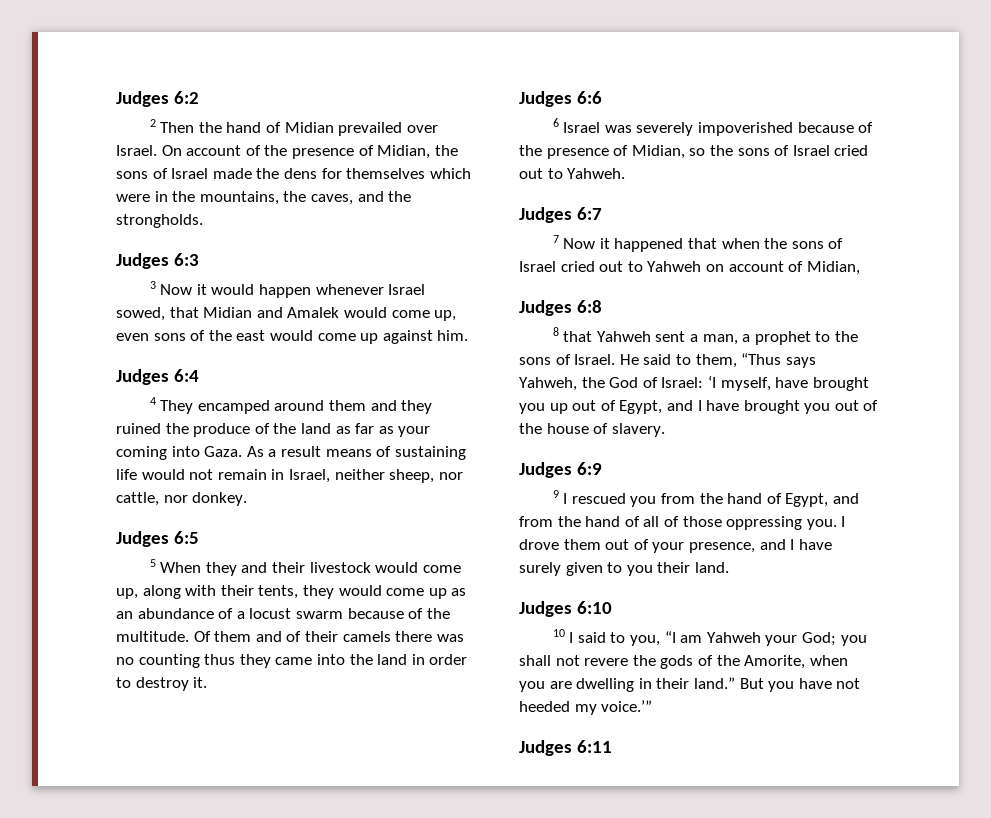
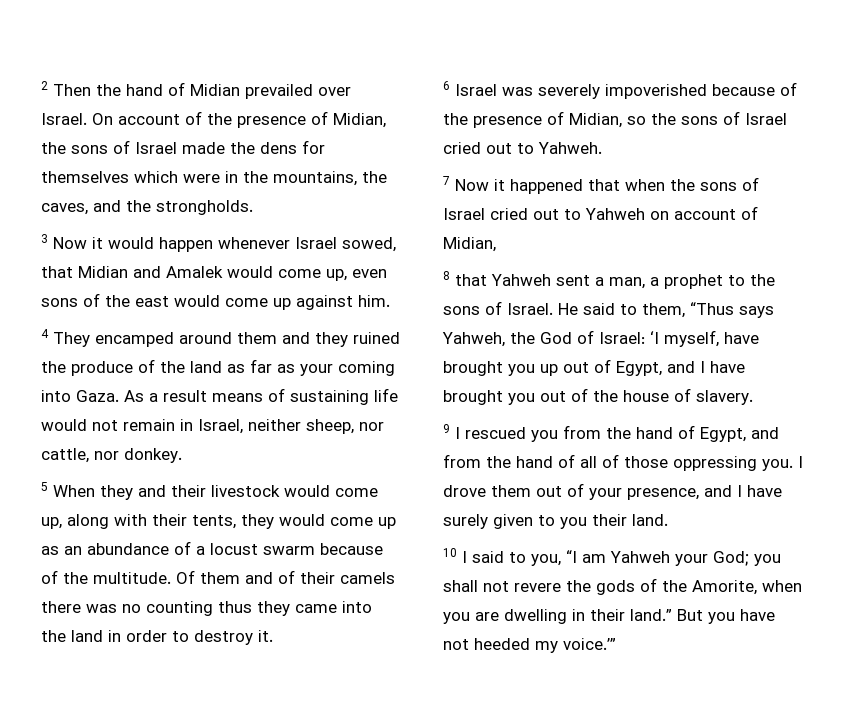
[116,91,199,107] Judges 6:2 // -> (41, 85) none
[116,253,199,269] // Judges 6:3 -> (253, 207) none
[116,369,199,385] // Judges 6:4 -> (390, 301) none
[116,531,199,547] // Judges 6:5 -> (182, 455) none
[519,91,602,107] // Judges 6:6 -> (273, 636) none
[519,207,602,223] // Judges 6:7 -> (602, 148) none
[519,300,602,316] // Judges 6:8 -> (496, 244) none
[519,462,602,478] // Judges 6:9 -> (753, 397) none
[519,601,612,617] // Judges 6:10 -> (668, 520) none
[519,740,612,756] // Judges 6:11 -> (616, 644) none

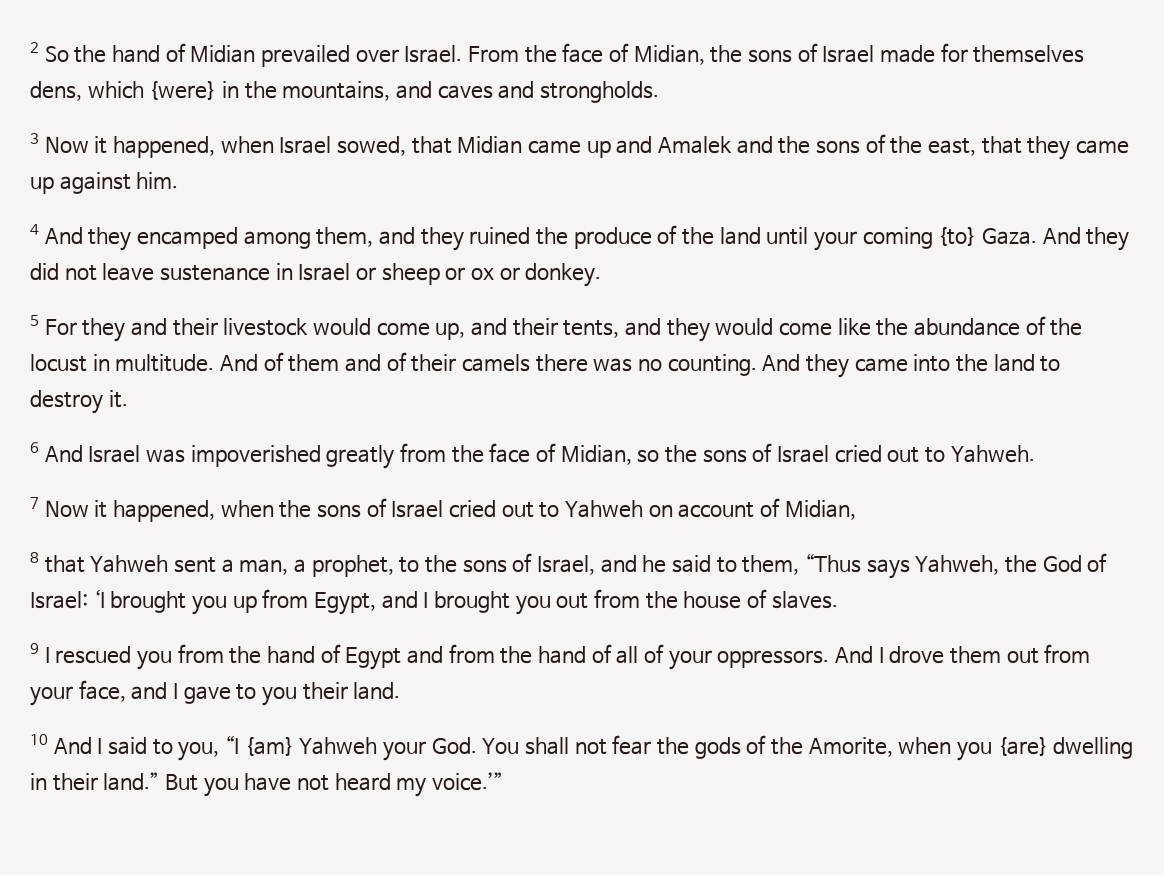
[53,84,91,96] Then -> [44,46,69,62] So
[92,111,306,128] On account of the presence -> [467,43,604,63] From the face
[230,140,325,154] [41,171,387,186] [41,200,151,215] the dens for themselves which were in the mountains, the caves, and the -> [940,43,1085,63] [30,81,535,101] for themselves dens, which {were} in the mountains, and caves and
[108,237,290,252] would happen whenever -> [113,136,274,158] happened, when
[133,266,387,281] [41,293,268,307] and Amalek would come up, even sons of the east would come -> [527,134,1129,160] came up and Amalek and the sons of the east, that they came
[53,332,277,347] They encamped around them -> [44,227,374,251] And they encamped among them,
[227,359,395,376] [41,388,398,405] [41,419,384,434] [41,448,119,463] as far as your coming into Gaza. As a result means of sustaining life would not remain in Israel, neither sheep, nor cattle, nor -> [766,227,1130,251] [30,263,520,285] until your coming {to} Gaza. And they did not leave sustenance in Israel or sheep or ox or
[53,485,95,497] When -> [44,319,77,335] For
[67,514,147,529] along with -> [471,318,508,336] and
(236, 522) none -> [625,318,662,336] and
[378,517,396,529] [41,541,383,555] [41,570,195,584] up as an abundance of a locust swarm because of the multitude. Of -> [837,316,1083,336] [30,352,284,372] like the abundance of the locust in multitude. And of
[146,601,252,616] counting thus -> [667,354,801,376] counting. And
[108,630,167,642] in order -> (1035, 363) none
(450, 85) none -> [44,445,83,462] And
[538,82,797,99] [443,113,542,128] severely impoverished because of the presence -> [190,443,531,469] impoverished greatly from the face
[510,179,620,194] happened that -> [113,500,216,522] happened,
[664,274,723,289] prophet -> [311,555,394,577] prophet,
[507,303,578,315] Israel. He -> [536,555,667,575] Israel, and he
[664,330,759,347] myself, have -> (105, 598) none
[563,359,611,373] out of -> [262,589,309,608] from
[710,361,745,373] have -> (429, 600) none
[571,388,588,402] of -> [593,589,640,608] from
[696,390,753,405] slavery. -> [771,591,838,609] slaves.
[700,427,746,442] Egypt, -> [345,647,402,670] Egypt
[624,456,793,471] those oppressing you. -> [668,646,873,670] your oppressors. And
[567,483,782,500] [443,514,533,529] of your presence, and I have surely given -> [1044,644,1091,663] [30,680,231,706] from your face, and I gave
(457, 552) none -> [53,737,92,754] And
[582,554,606,563] am -> [244,737,294,756] {am}
[713,551,781,566] God; you -> [431,737,520,754] God. You
[514,583,561,592] revere -> [612,735,652,755] fear
[475,612,499,621] are -> [997,737,1048,756] {are}
[474,638,530,650] heeded -> [334,773,391,791] heard

